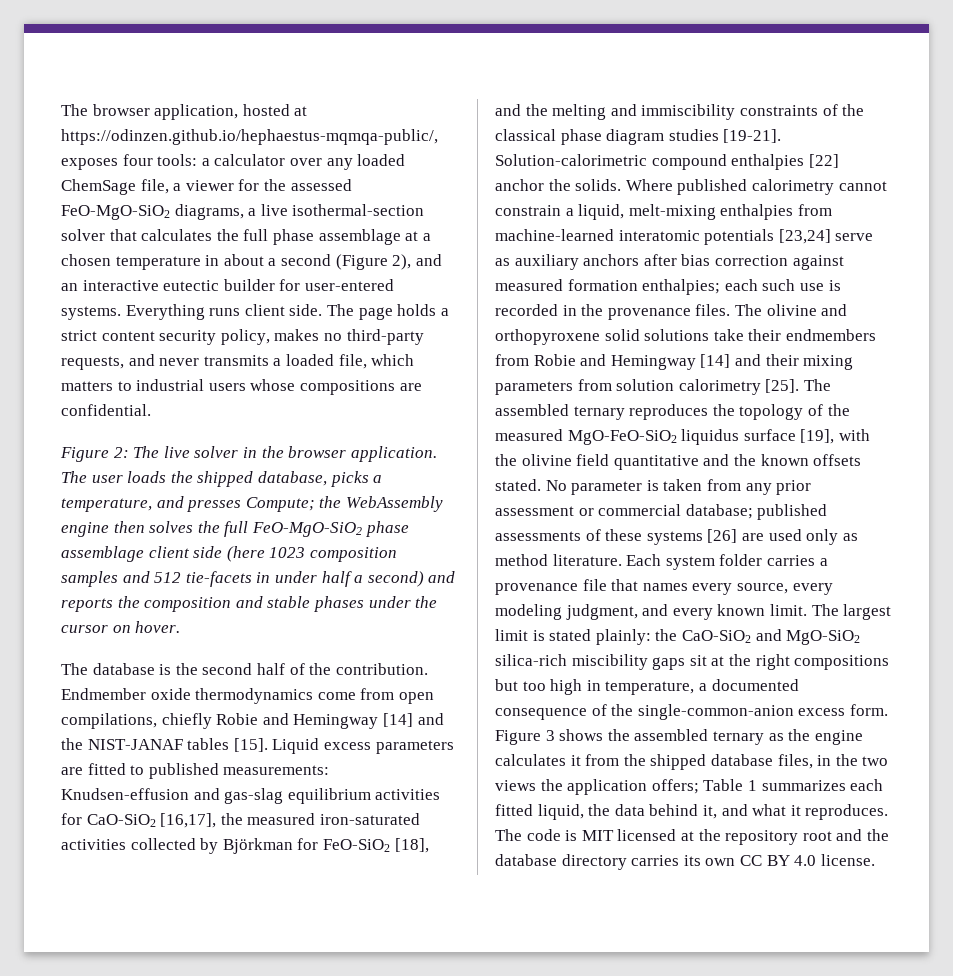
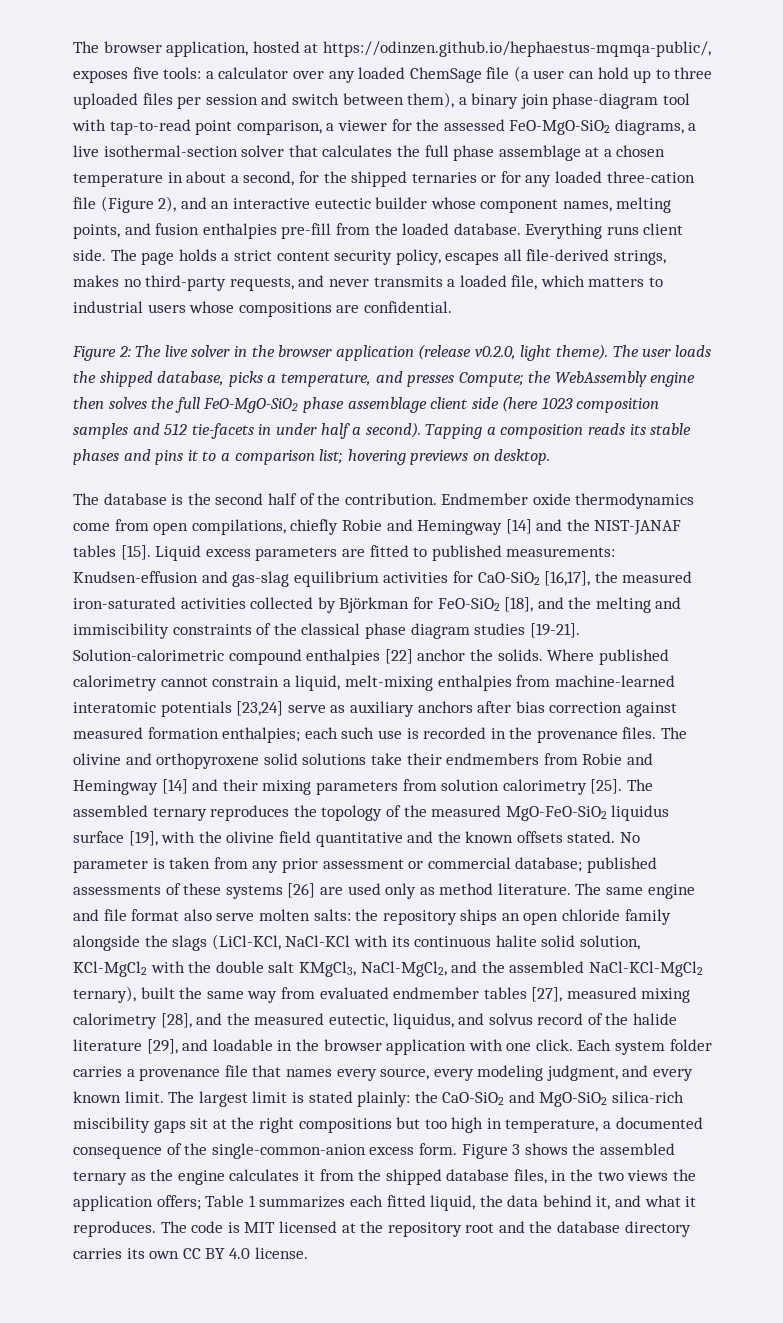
[122,154,153,166] four -> [132,67,159,79] five
[140,179,169,194] file, -> [486,66,713,83] [73,92,691,109] [72,119,322,135] file (a user can hold up to three uploaded files per session and switch between them), a binary join phase-diagram tool with tap-to-read point comparison,
[280,254,331,266] second -> [243,171,695,187] [73,197,96,209] second, for the shipped ternaries or for any loaded three-cation file
[279,279,394,291] [61,306,121,320] for user-entered systems. -> [430,197,672,213] [73,223,521,239] whose component names, melting points, and fusion enthalpies pre-fill from the loaded database.
(270, 337) none -> [445,249,667,265] escapes all file-derived strings,
[350,446,437,462] application. -> [335,344,609,361] application (release v0.2.0, light theme).
[367,571,456,587] [61,596,438,612] [61,621,181,633] second) and reports the composition and stable phases under the cursor on hover. -> [365,422,692,439] [73,449,551,465] second). Tapping a composition reads its stable phases and pins it to a comparison list; hovering previews on desktop.
(622, 560) none -> [575,883,695,899] [73,909,671,925] [73,934,640,951] [73,961,703,977] [73,986,691,1003] [73,1013,678,1029] [73,1039,573,1055] The same engine and file format also serve molten salts: the repository ships an open chloride family alongside the slags (LiCl-KCl, NaCl-KCl with its continuous halite solid solution, KCl-MgCl2 with the double salt KMgCl3, NaCl-MgCl2, and the assembled NaCl-KCl-MgCl2 ternary), built the same way from evaluated endmember tables [27], measured mixing calorimetry [28], and the measured eutectic, liquidus, and solvus record of the halide literature [29], and loadable in the browser application with one click.

